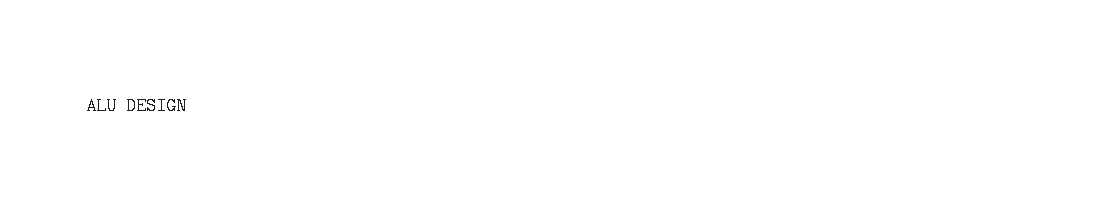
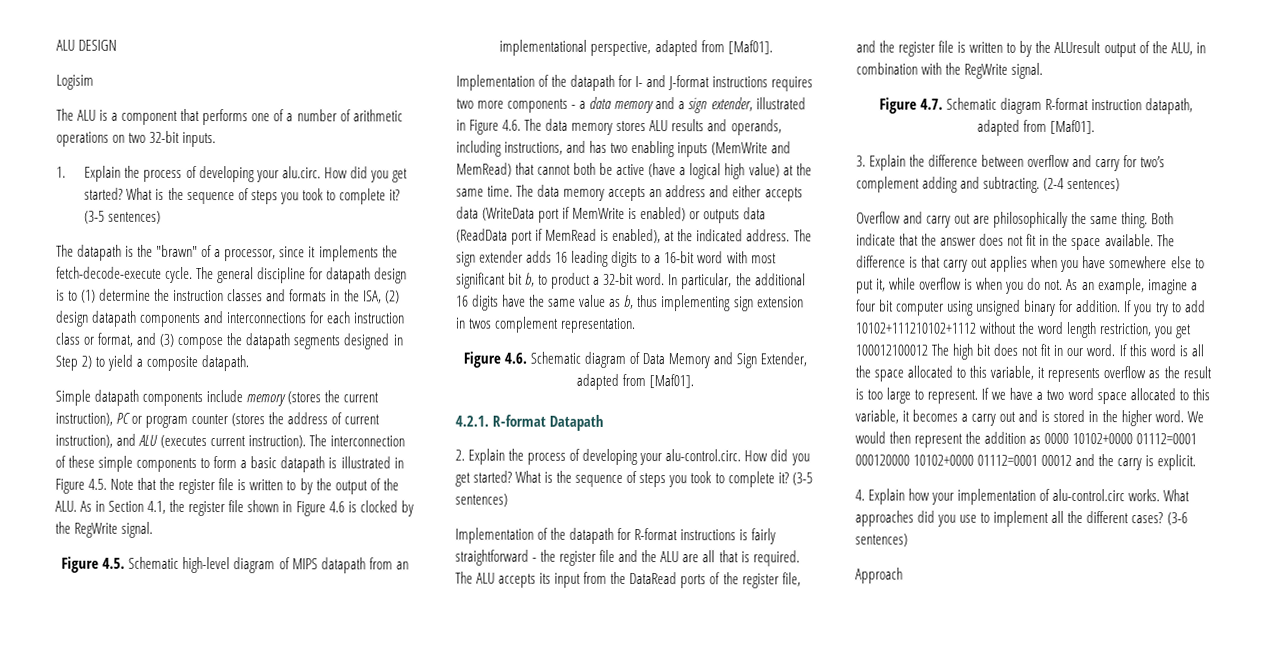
(186, 106) none -> [56,74,94,90] [56,108,403,126] [56,130,217,148] [56,165,408,183] [84,187,400,205] [84,210,162,224] [56,244,398,262] [56,266,408,284] [56,288,400,304] [55,310,406,328] [55,332,403,350] [55,354,250,372] [55,389,380,407] [55,412,381,428] [55,433,406,449] [55,455,404,473] [55,477,399,495] [55,499,414,517] [55,521,154,538] [61,556,409,574] [499,39,773,57] [456,74,814,92] [456,96,806,114] [456,118,782,136] [456,140,792,158] [456,162,812,180] [456,184,803,202] [456,206,767,224] [456,228,812,245] [456,250,777,268] [456,272,806,290] [456,294,804,312] [455,316,637,334] [462,351,808,369] [575,373,695,390] [455,414,605,431] [455,448,810,466] [455,470,813,488] [455,493,508,507] [455,527,777,545] [455,549,800,567] [455,571,801,589] [856,40,1206,58] [856,62,1044,79] [878,97,1194,115] [976,119,1096,136] [856,154,1166,172] [856,176,1121,193] [856,211,1175,229] [856,233,1175,251] [856,255,1205,273] [856,277,1198,295] [856,299,1206,317] [855,321,1193,339] [855,343,1204,360] [855,365,1212,383] [855,387,1210,405] [855,409,1204,427] [855,431,1198,448] [855,453,1197,471] [855,488,1191,505] [855,510,1188,527] [855,533,908,547] [855,567,903,584] // Logisim // The ALU is a component that performs one of a number of arithmetic operations on two 32-bit inputs. // 1. Explain the process of developing your alu.circ. How did you get started? What is the sequence of steps you took to complete it? (3-5 sentences) // The datapath is the "brawn" of a processor, since it implements the fetch-decode-execute cycle. The general discipline for datapath design is to (1) determine the instruction classes and formats in the ISA, (2) design datapath components and interconnections for each instruction class or format, and (3) compose the datapath segments designed in Step 2) to yield a composite datapath. // Simple datapath components include memory (stores the current instruction), PC or program counter (stores the address of current instruction), and ALU (executes current instruction). The interconnection of these simple components to form a basic datapath is illustrated in Figure 4.5. Note that the register file is written to by the output of the ALU. As in Section 4.1, the register file shown in Figure 4.6 is clocked by the RegWrite signal. // Figure 4.5. Schematic high-level diagram of MIPS datapath from an implementational perspective, adapted from [Maf01]. // Implementation of the datapath for I- and J-format instructions requires two more components - a data memory and a sign extender, illustrated in Figure 4.6. The data memory stores ALU results and operands, including instructions, and has two enabling inputs (MemWrite and MemRead) that cannot both be active (have a logical high value) at the same time. The data memory accepts an address and either accepts data (WriteData port if MemWrite is enabled) or outputs data (ReadData port if MemRead is enabled), at the indicated address. The sign extender adds 16 leading digits to a 16-bit word with most significant bit b, to product a 32-bit word. In particular, the additional 16 digits have the same value as b, thus implementing sign extension in twos complement representation. // Figure 4.6. Schematic diagram of Data Memory and Sign Extender, adapted from [Maf01]. // 4.2.1. R-format Datapath // 2. Explain the process of developing your alu-control.circ. How did you get started? What is the sequence of steps you took to complete it? (3-5 sentences) // Implementation of the datapath for R-format instructions is fairly straightforward - the register file and the ALU are all that is required. The ALU accepts its input from the DataRead ports of the register file, and the register file is written to by the ALUresult output of the ALU, in combination with the RegWrite signal. // Figure 4.7. Schematic diagram R-format instruction datapath, adapted from [Maf01]. // 3. Explain the difference between overflow and carry for two’s complement adding and subtracting. (2-4 sentences) // Overflow and carry out are philosophically the same thing. Both indicate that the answer does not fit in the space available. The difference is that carry out applies when you have somewhere else to put it, while overflow is when you do not. As an example, imagine a four bit computer using unsigned binary for addition. If you try to add 10102+111210102+1112 without the word length restriction, you get 100012100012 The high bit does not fit in our word. If this word is all the space allocated to this variable, it represents overflow as the result is too large to represent. If we have a two word space allocated to this variable, it becomes a carry out and is stored in the higher word. We would then represent the addition as 0000 10102+0000 01112=0001 000120000 10102+0000 01112=0001 00012 and the carry is explicit. // 4. Explain how your implementation of alu-control.circ works. What approaches did you use to implement all the different cases? (3-6 sentences) // Approach

